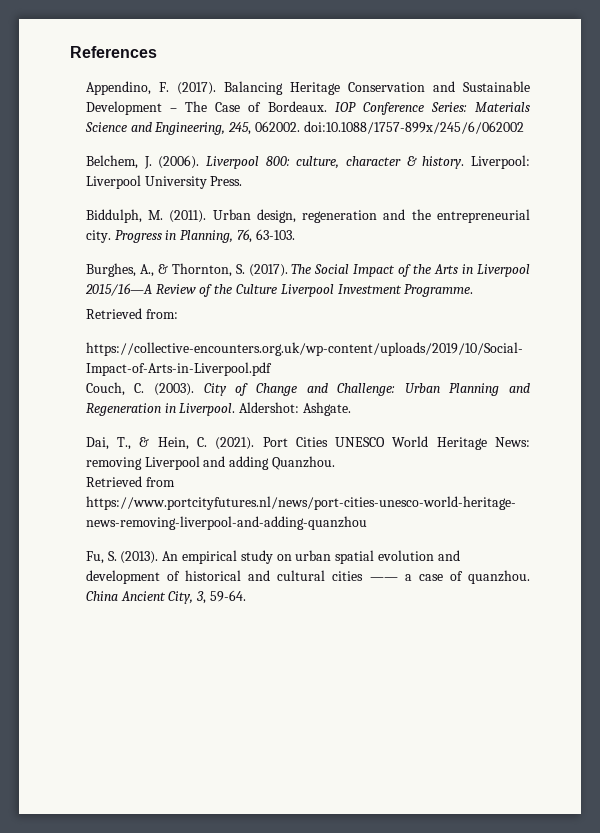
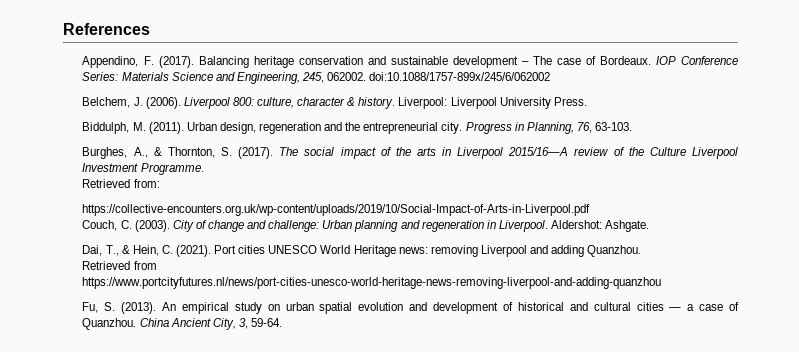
[289,81,530,95] [85,101,162,115] Heritage Conservation and Sustainable Development -> [253,56,518,68] heritage conservation and sustainable development
[215,102,241,112] Case -> [556,58,581,65] case
[314,264,459,277] Social Impact of the Arts -> [304,147,436,159] social impact of the arts
[155,284,196,294] Review -> [574,147,609,156] review
[255,383,530,396] [85,403,161,416] Change and Challenge: Urban Planning and Regeneration -> [208,220,484,232] change and challenge: Urban planning and regeneration
[295,437,328,447] Cities -> [238,245,266,254] cities
[495,437,530,447] News: -> [398,247,428,254] news:
[369,577,398,581] —— -> [669,307,682,311] —
[468,570,530,584] quanzhou. -> [82,318,137,330] Quanzhou.

